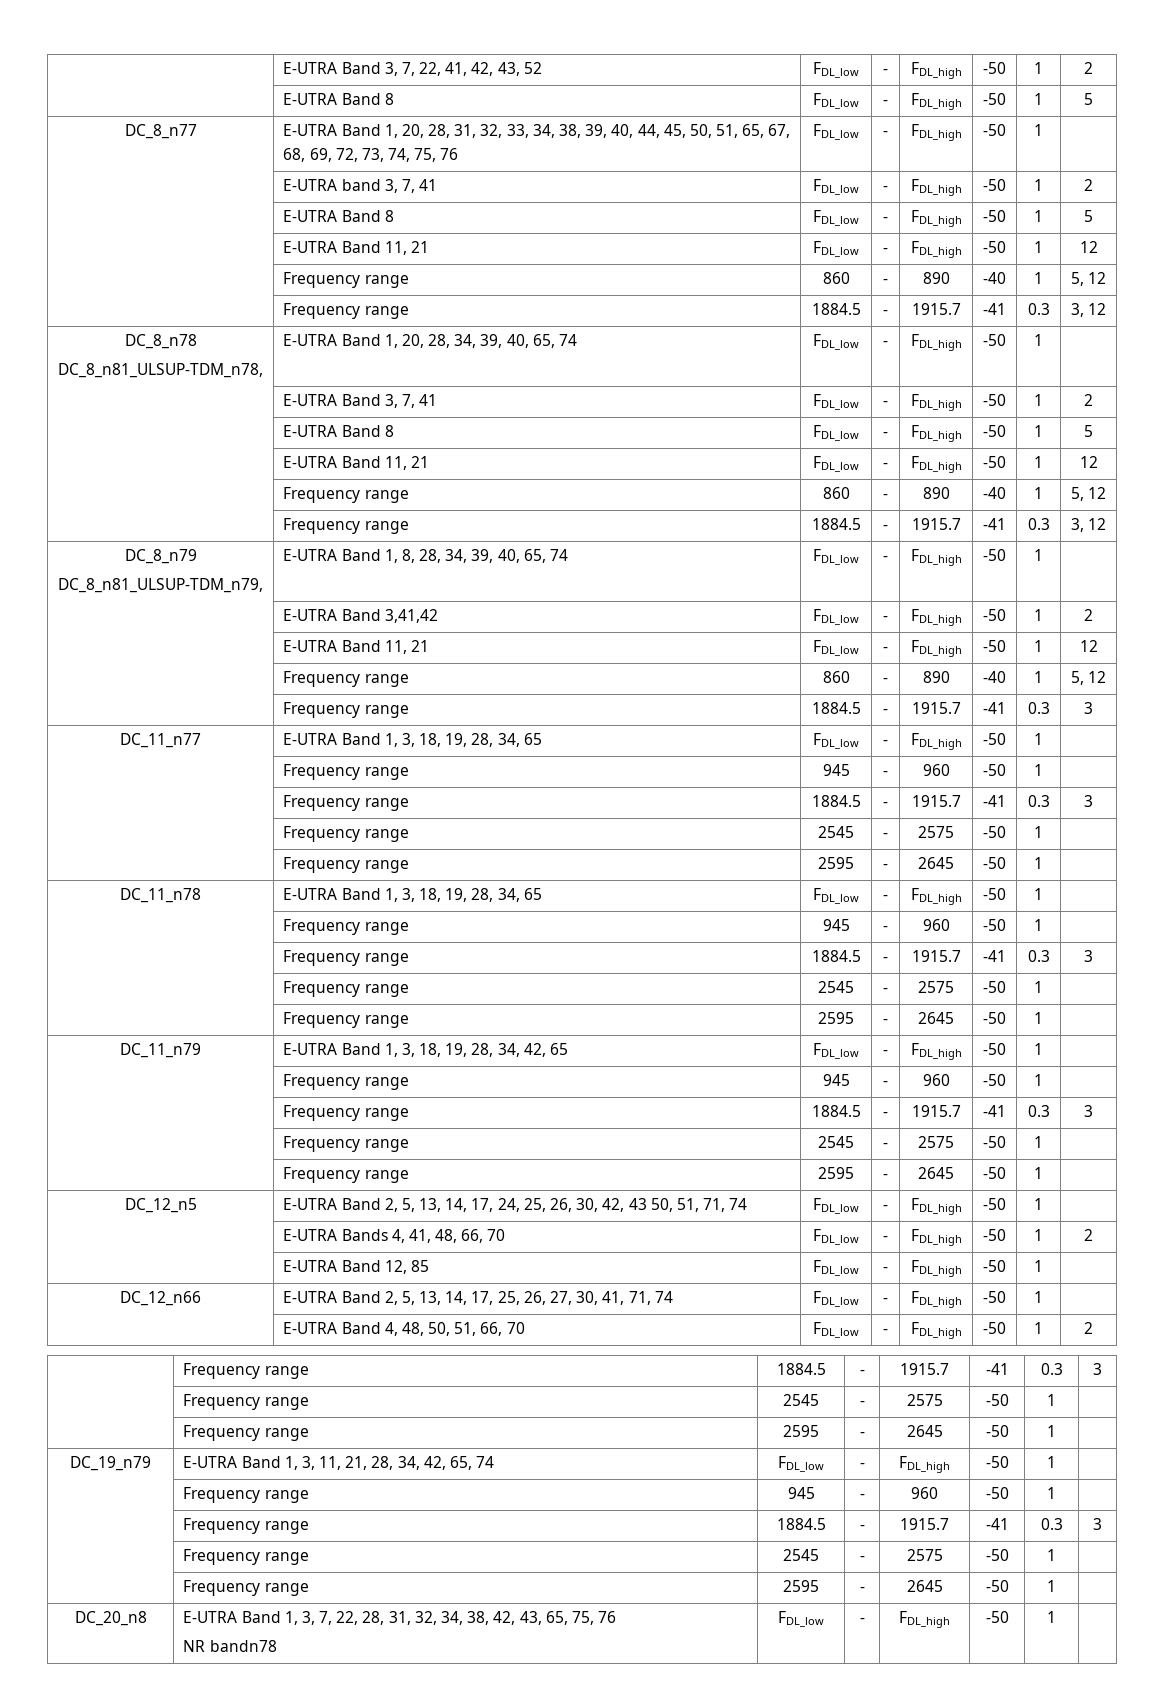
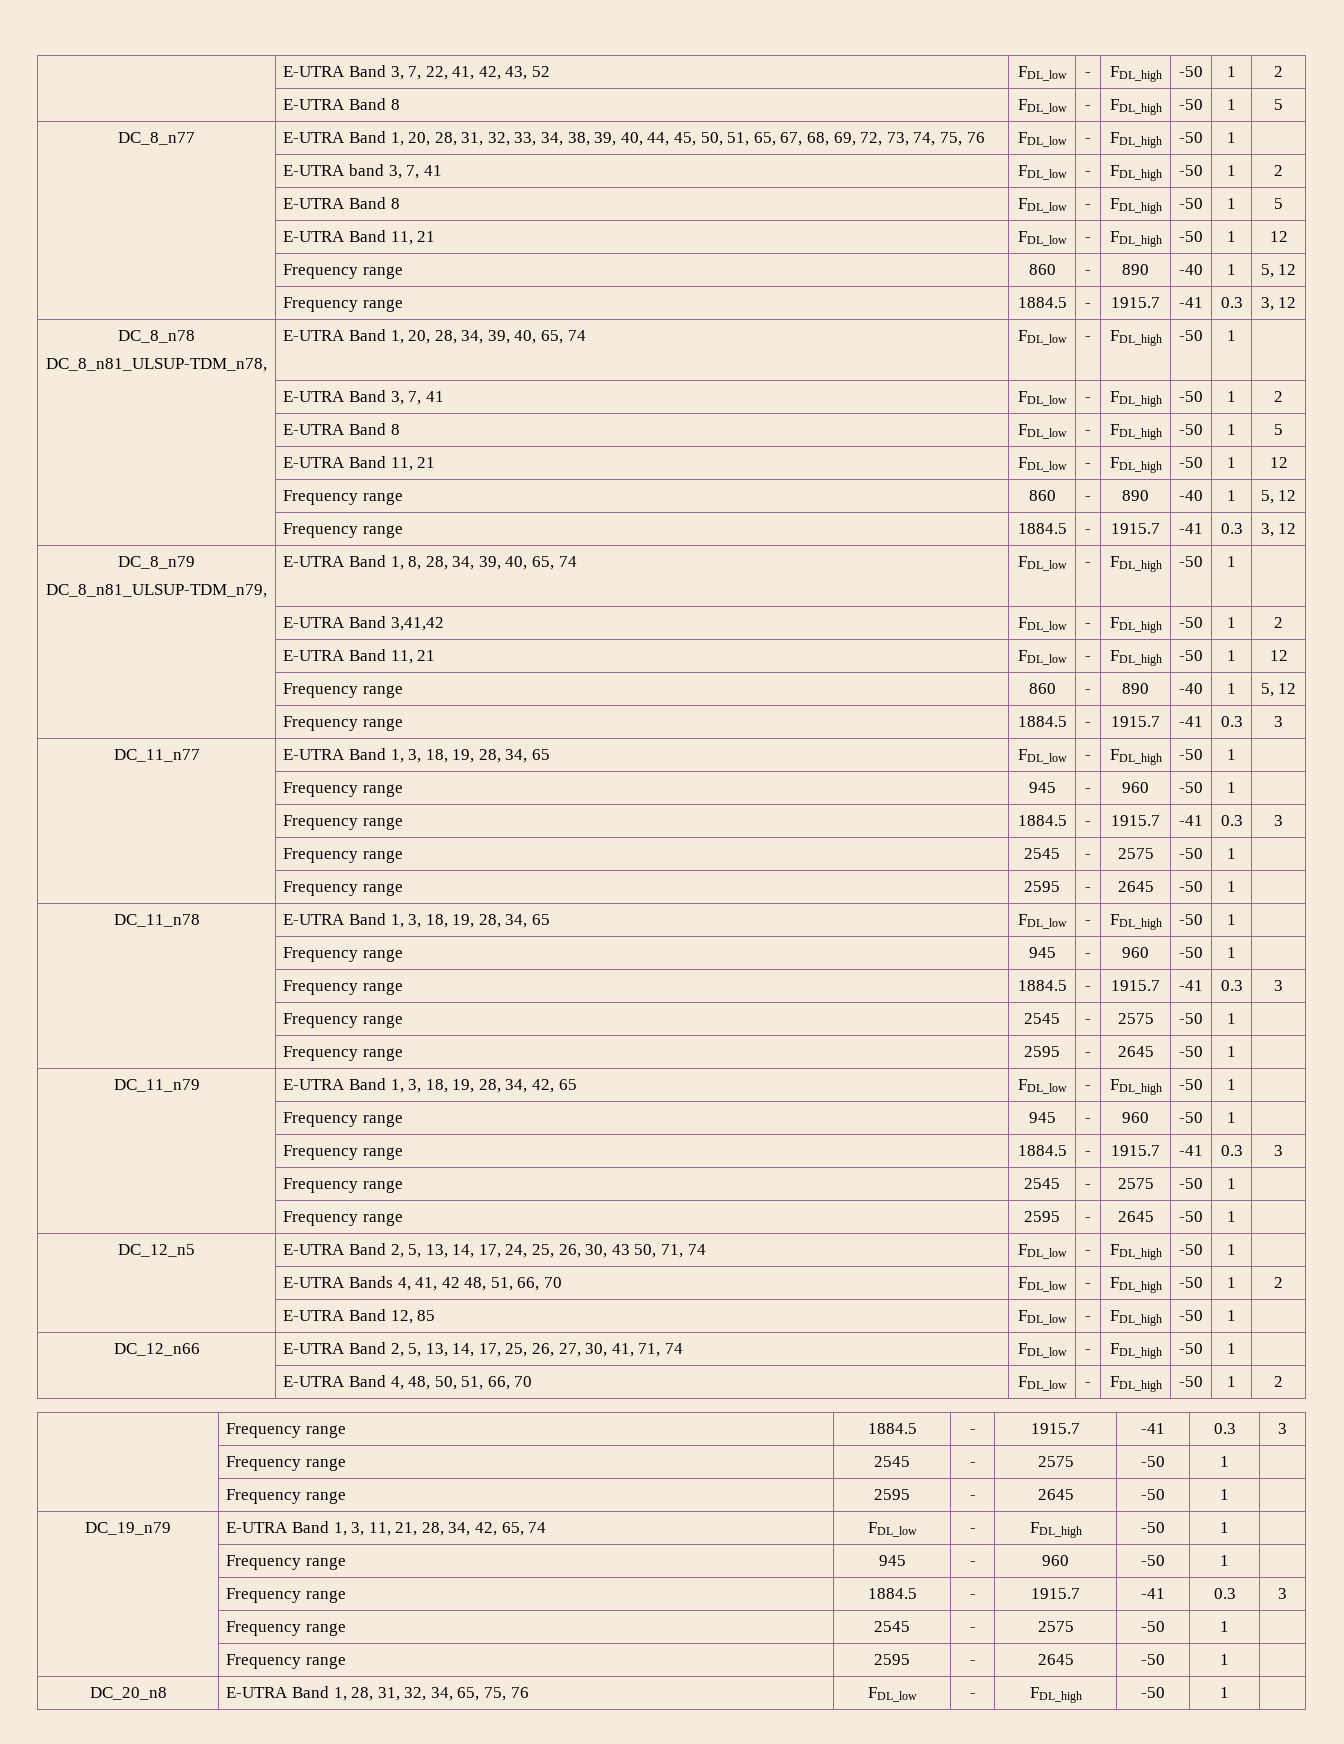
[602,1198,625,1212] 42, -> (608, 1251) none
[676,1198,699,1212] 51, -> (657, 1251) none
[435,1229,458,1243] 48, -> [441,1277,513,1291] 42 48, 51,
[301,1611,359,1625] 3, 7, 22, -> (347, 1694) none
[467,1611,542,1625] 38, 42, 43, -> (453, 1694) none
[183,1640,277,1652] // NR bandn78 -> (529, 1692) none

